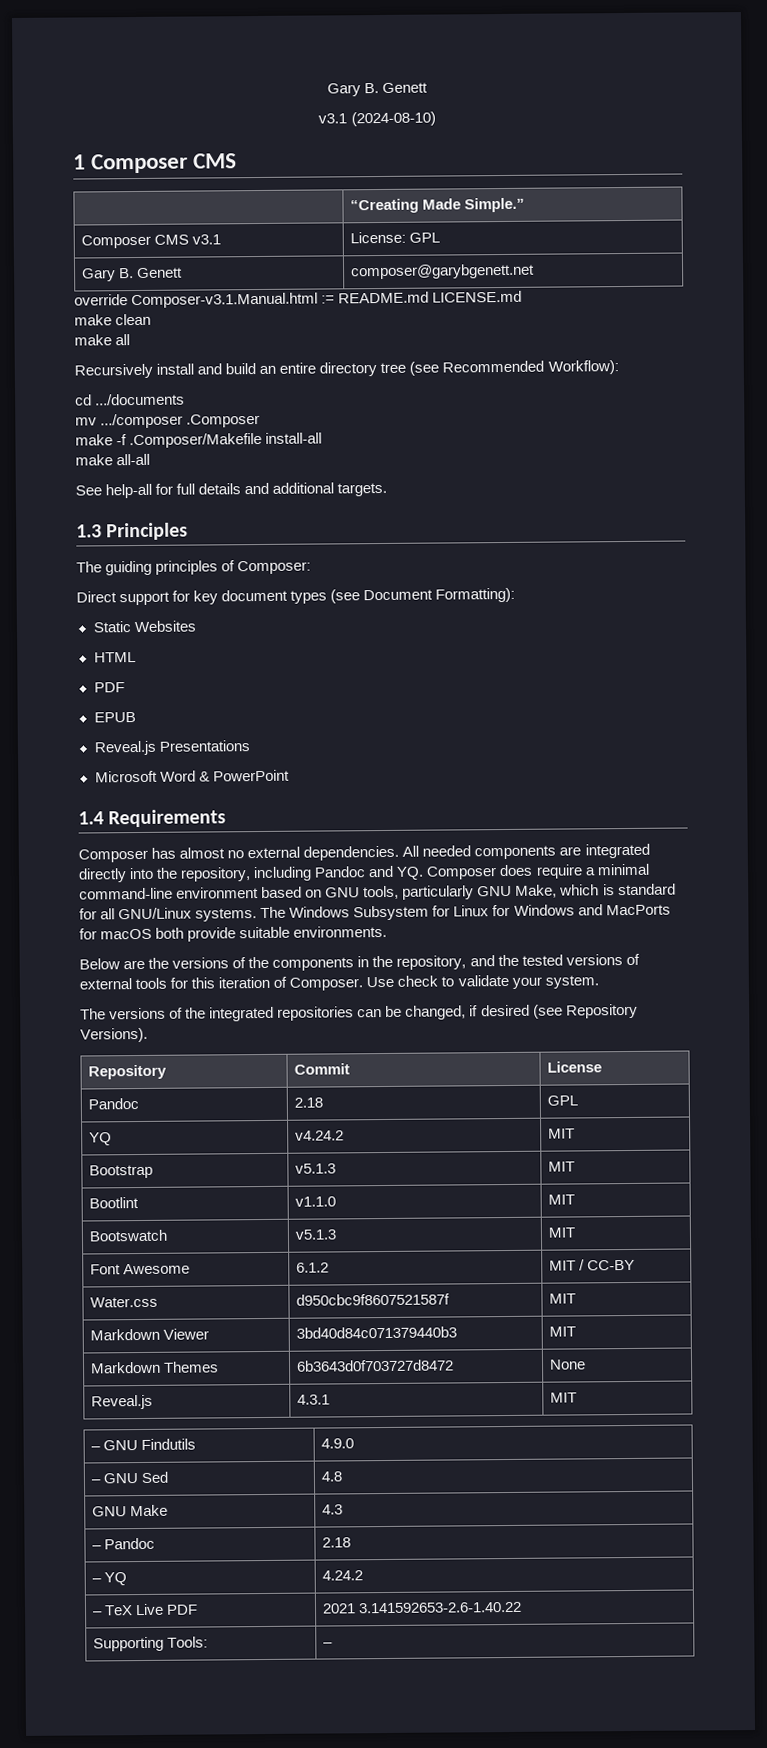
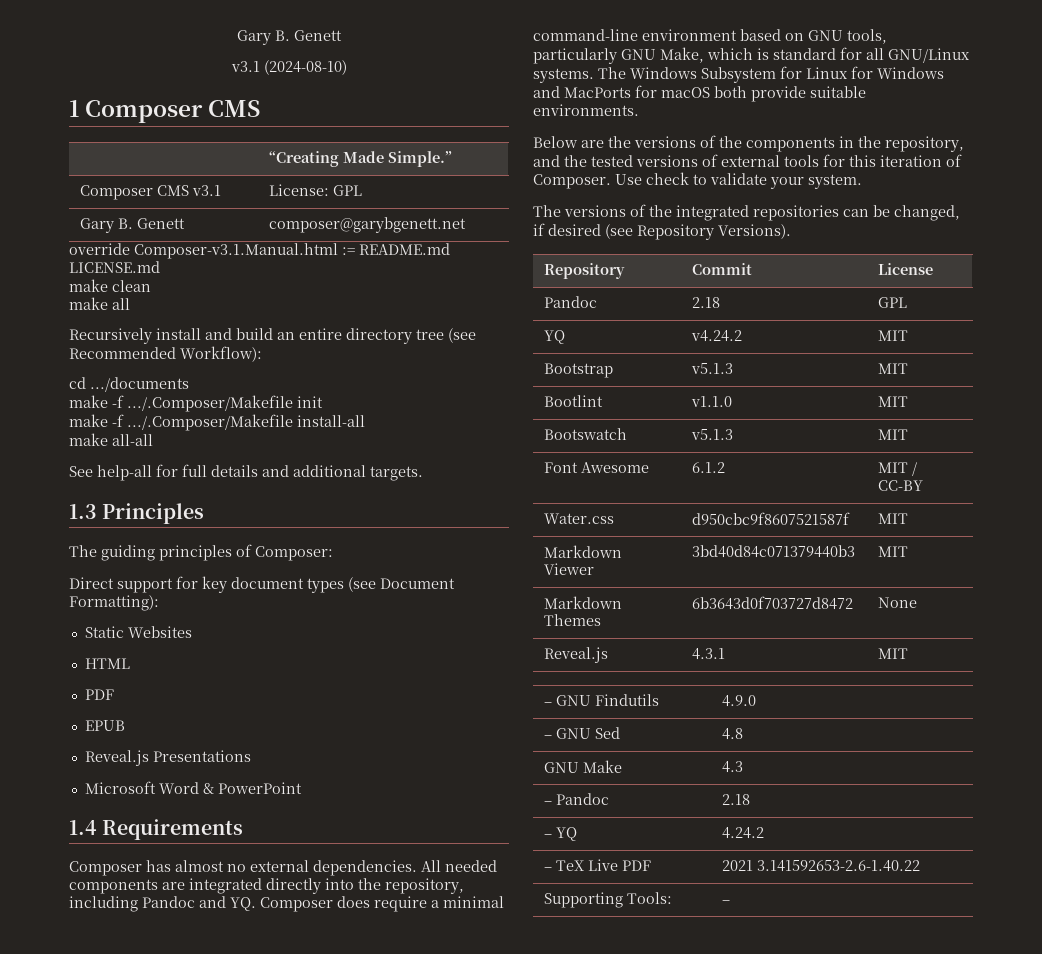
[75,413,261,429] [75,432,263,449] mv .../composer .Composer // make -f .Composer/Makefile -> [69,395,323,412] [69,414,293,431] make -f .../.Composer/Makefile init // make -f .../.Composer/Makefile

